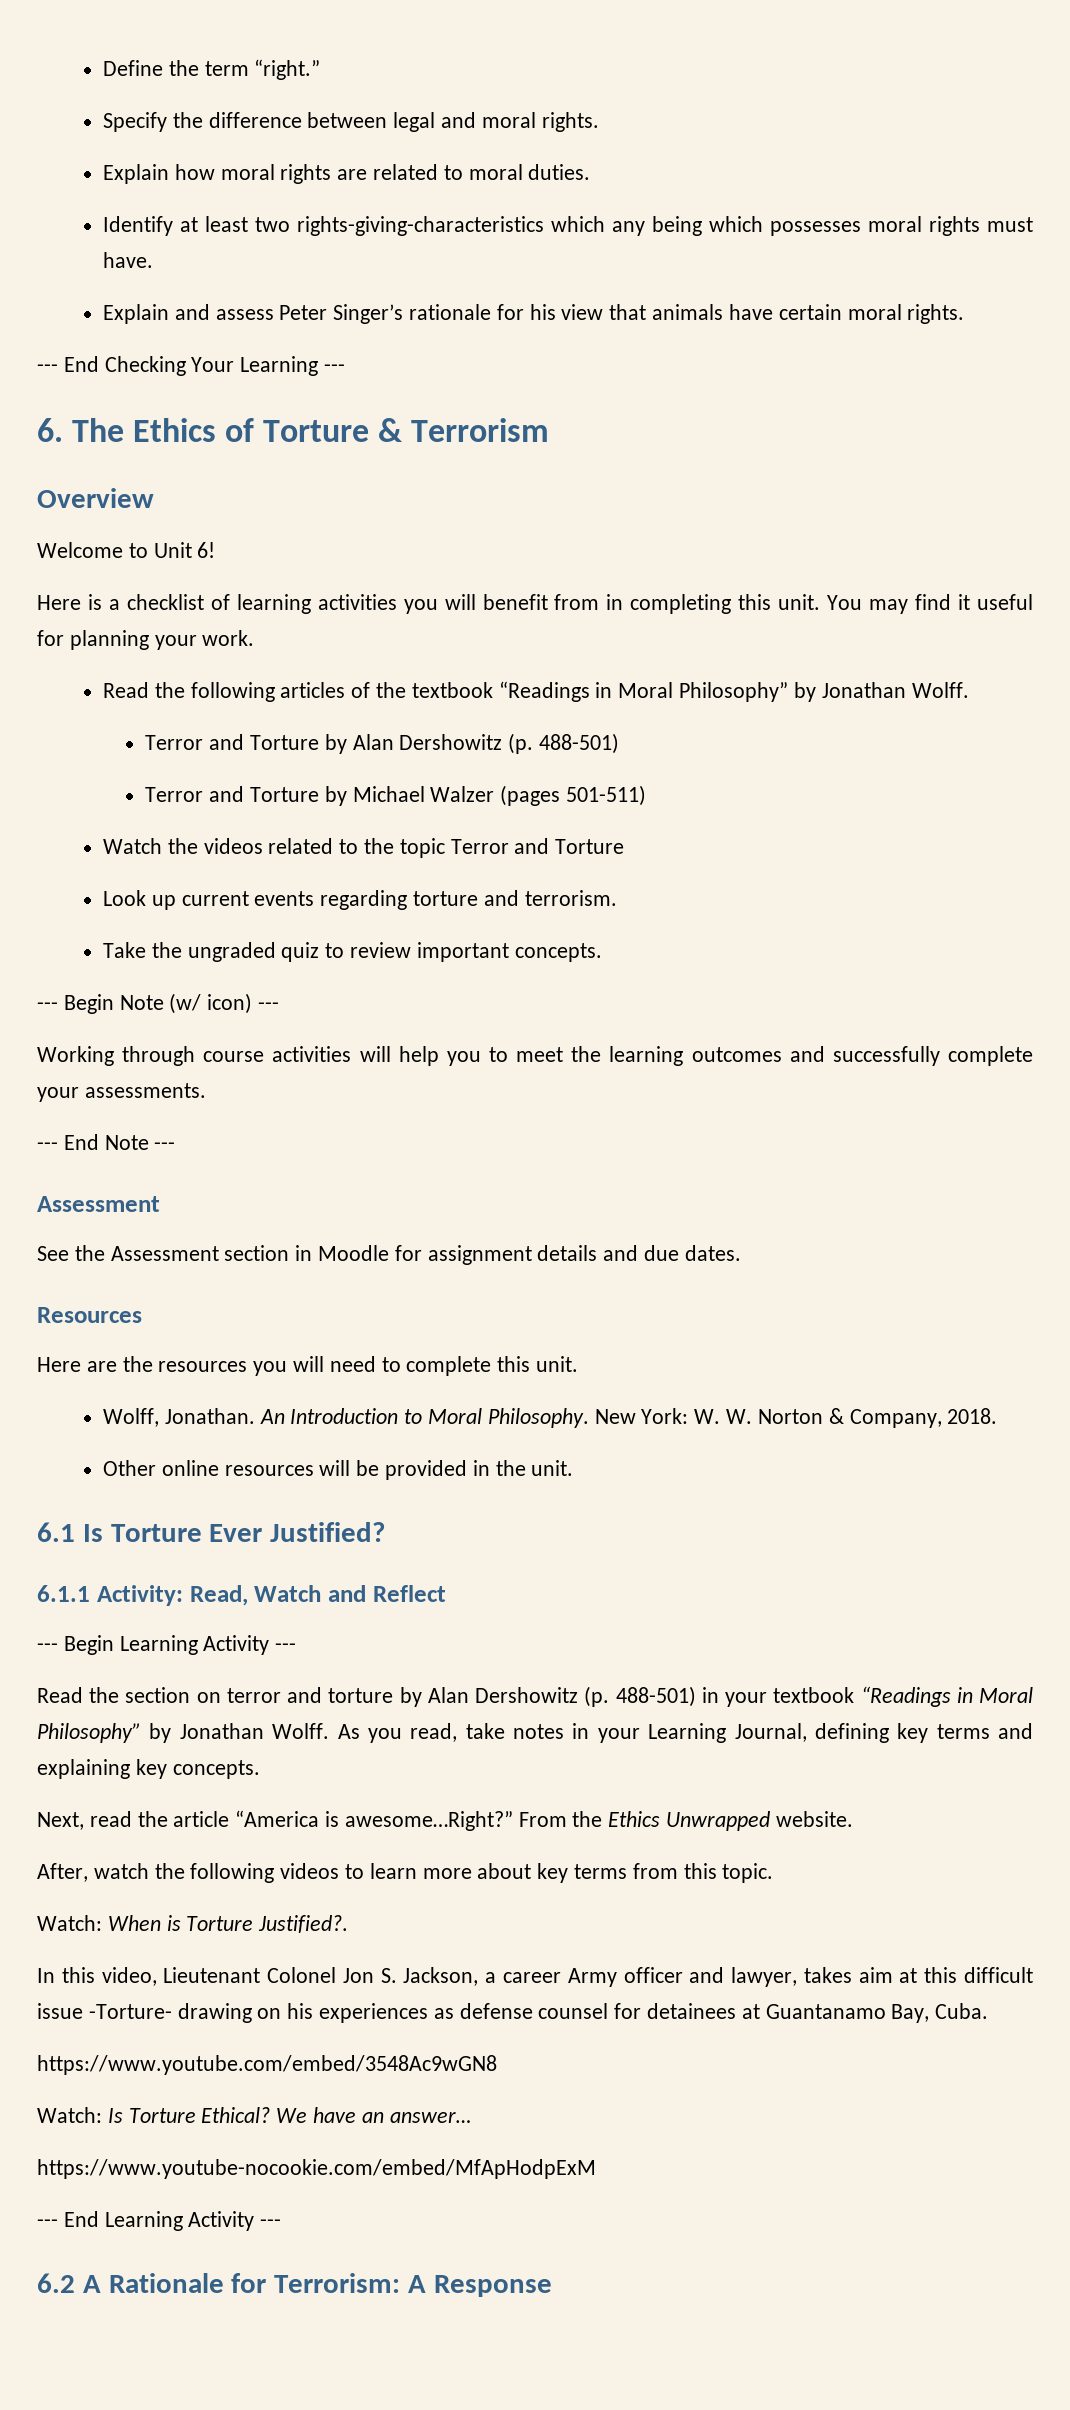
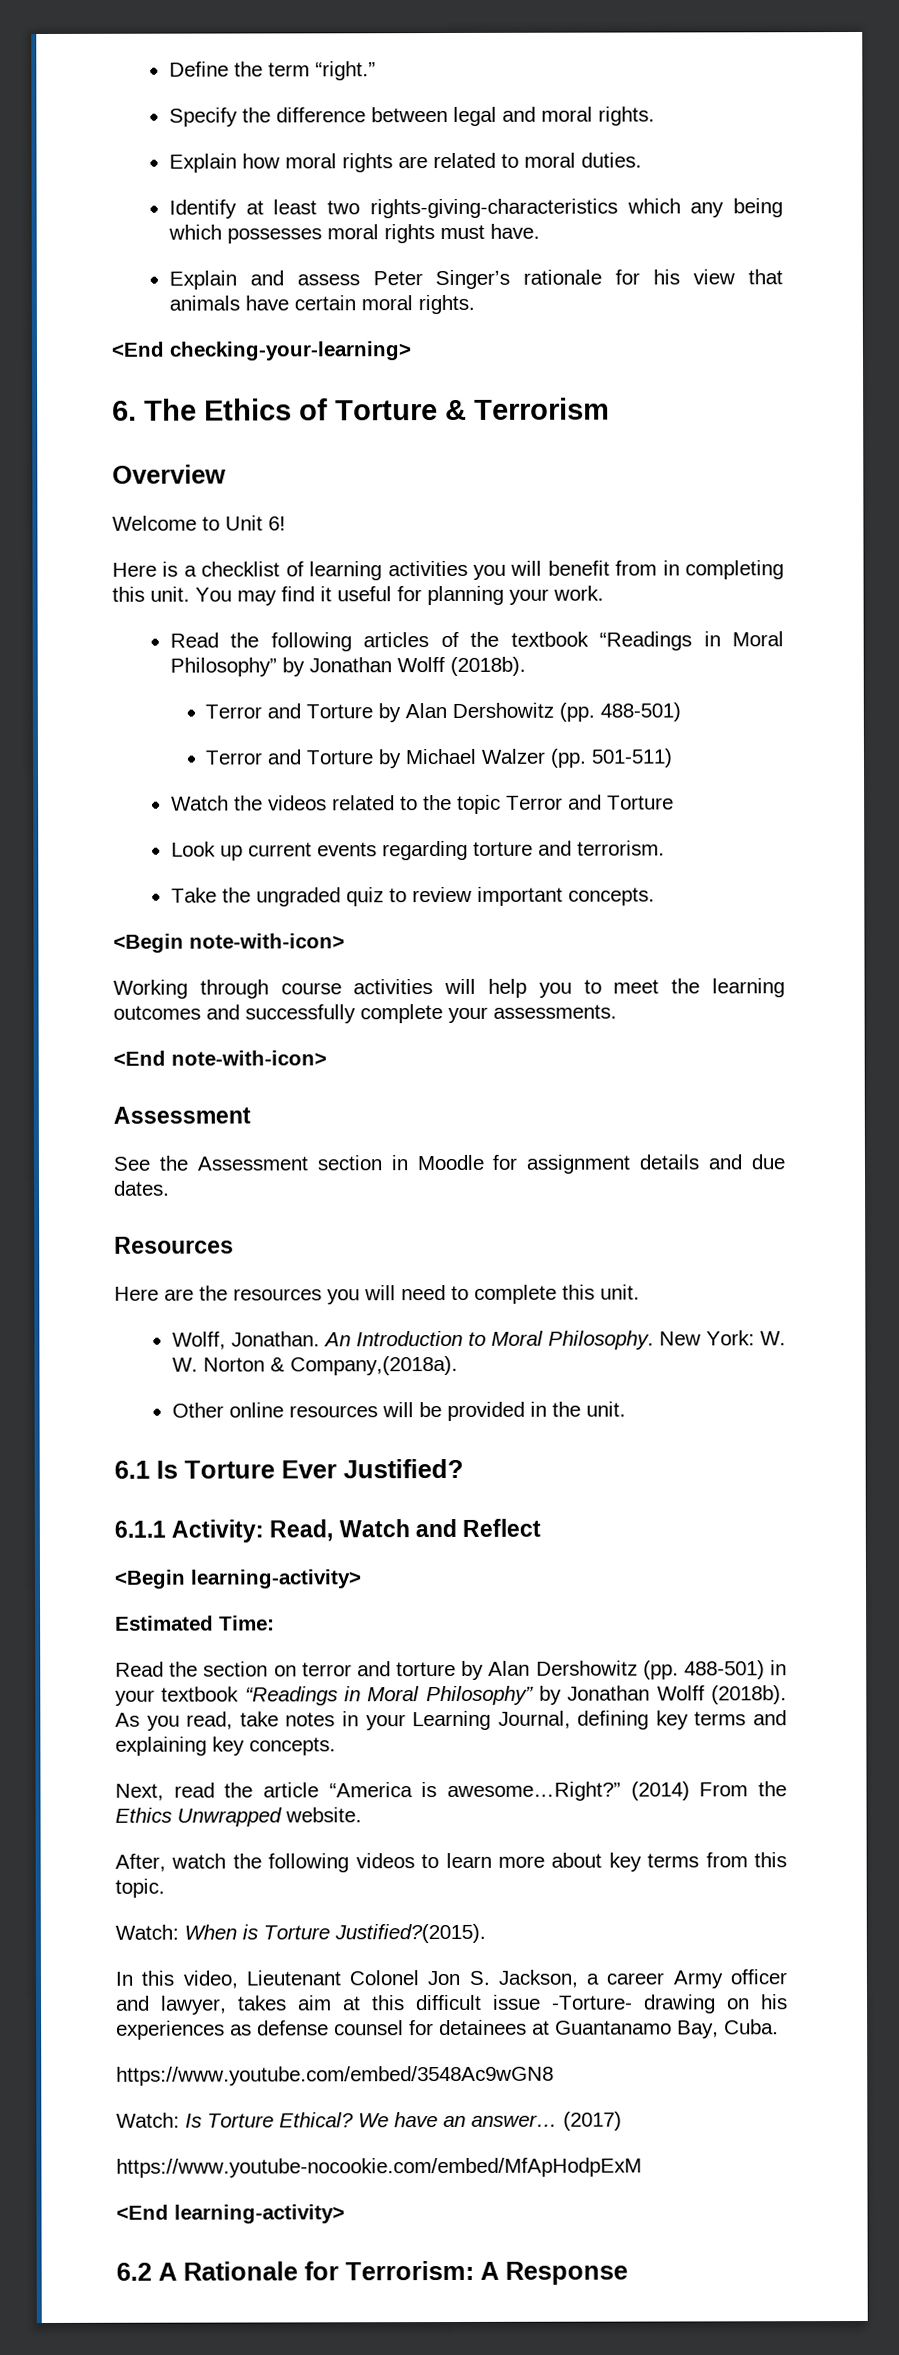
[37,356,346,376] --- End Checking Your Learning --- -> [111,341,412,361] <End checking-your-learning>
[911,682,969,698] Wolff. -> [396,656,526,676] Wolff (2018b).
[508,733,534,754] (p. -> [559,702,596,722] (pp.
[500,785,561,806] (pages -> [550,748,587,768] (pp.
[37,993,280,1014] --- Begin Note (w/ icon) --- -> [113,933,345,953] <Begin note-with-icon>
[37,1134,176,1150] --- End Note --- -> [113,1050,327,1066] <End note-with-icon>
[849,1408,998,1428] Company, 2018. -> [289,1355,458,1376] Company,(2018a).
[37,1635,297,1655] --- Begin Learning Activity --- -> [114,1569,362,1589] [115,1615,275,1631] <Begin learning-activity> // Estimated Time:
[584,1686,610,1707] (p. -> [642,1660,679,1680] (pp.
[272,1723,330,1739] Wolff. -> [656,1685,787,1705] Wolff (2018b).
(513, 1821) none -> [630,1781,690,1801] (2014)
[258,1915,349,1933] Justified?. -> [334,1923,486,1944] Justified?(2015).
(471, 2117) none -> [563,2111,622,2131] (2017)
[37,2211,282,2231] --- End Learning Activity --- -> [116,2204,345,2224] <End learning-activity>

